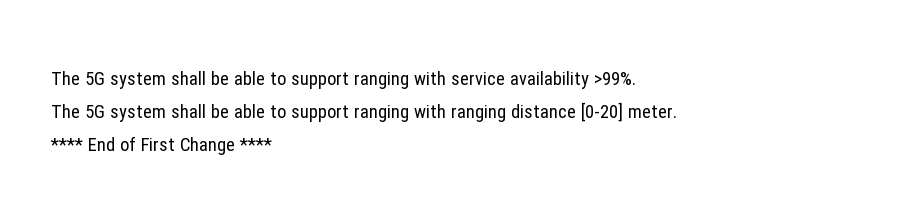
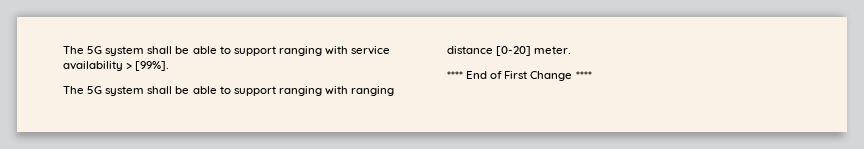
[593,72,636,85] >99%. -> [126,61,170,71] > [99%].

